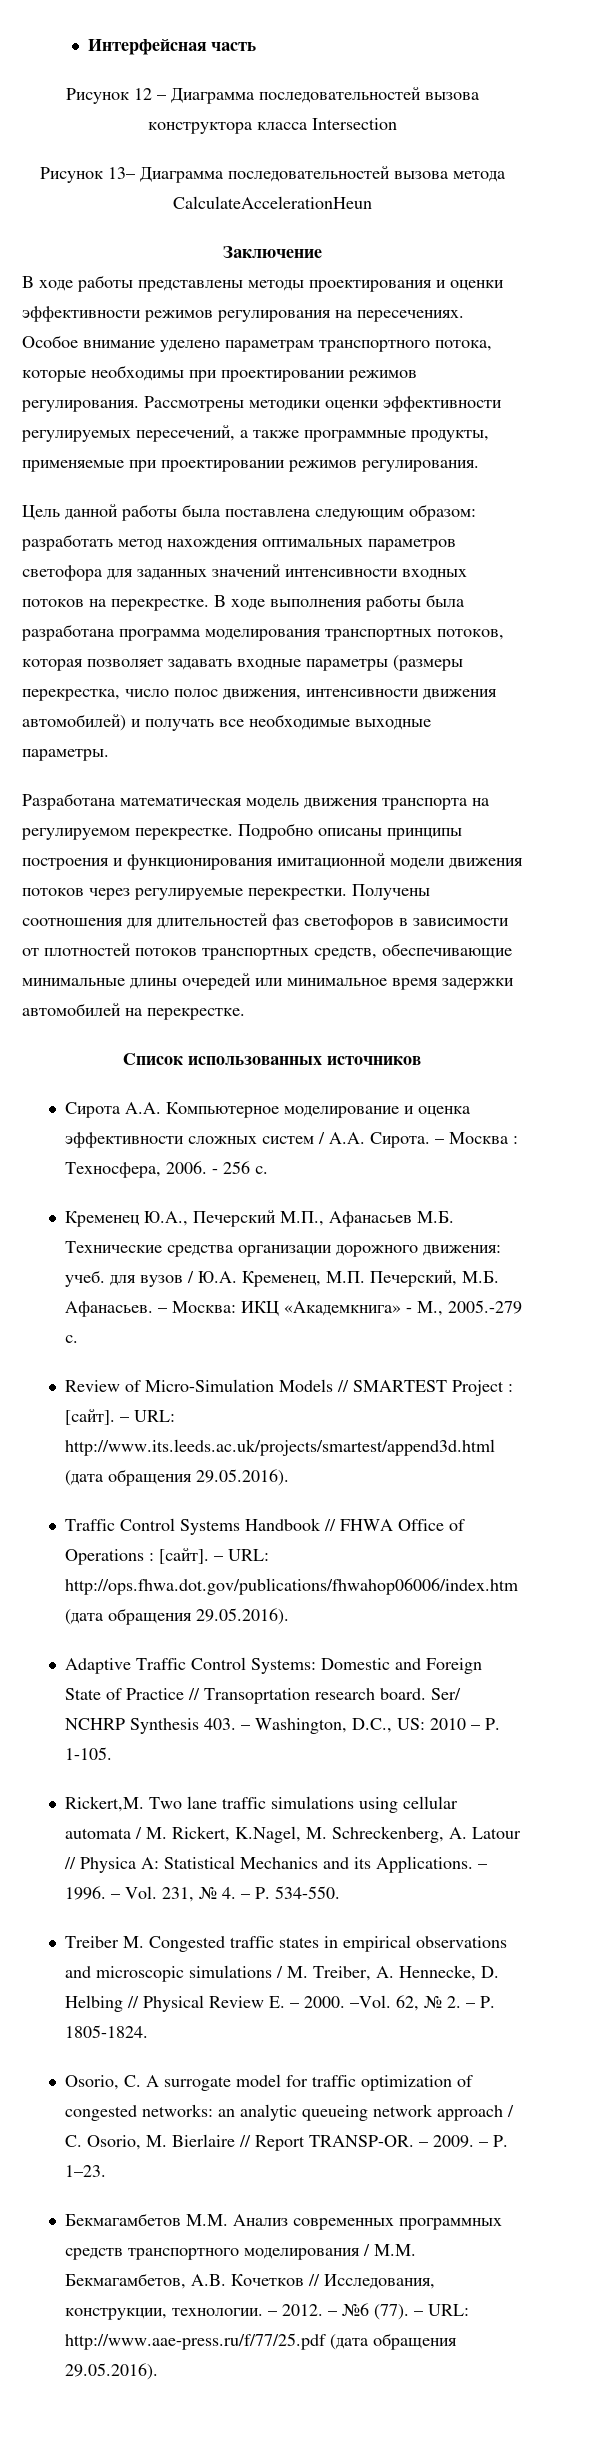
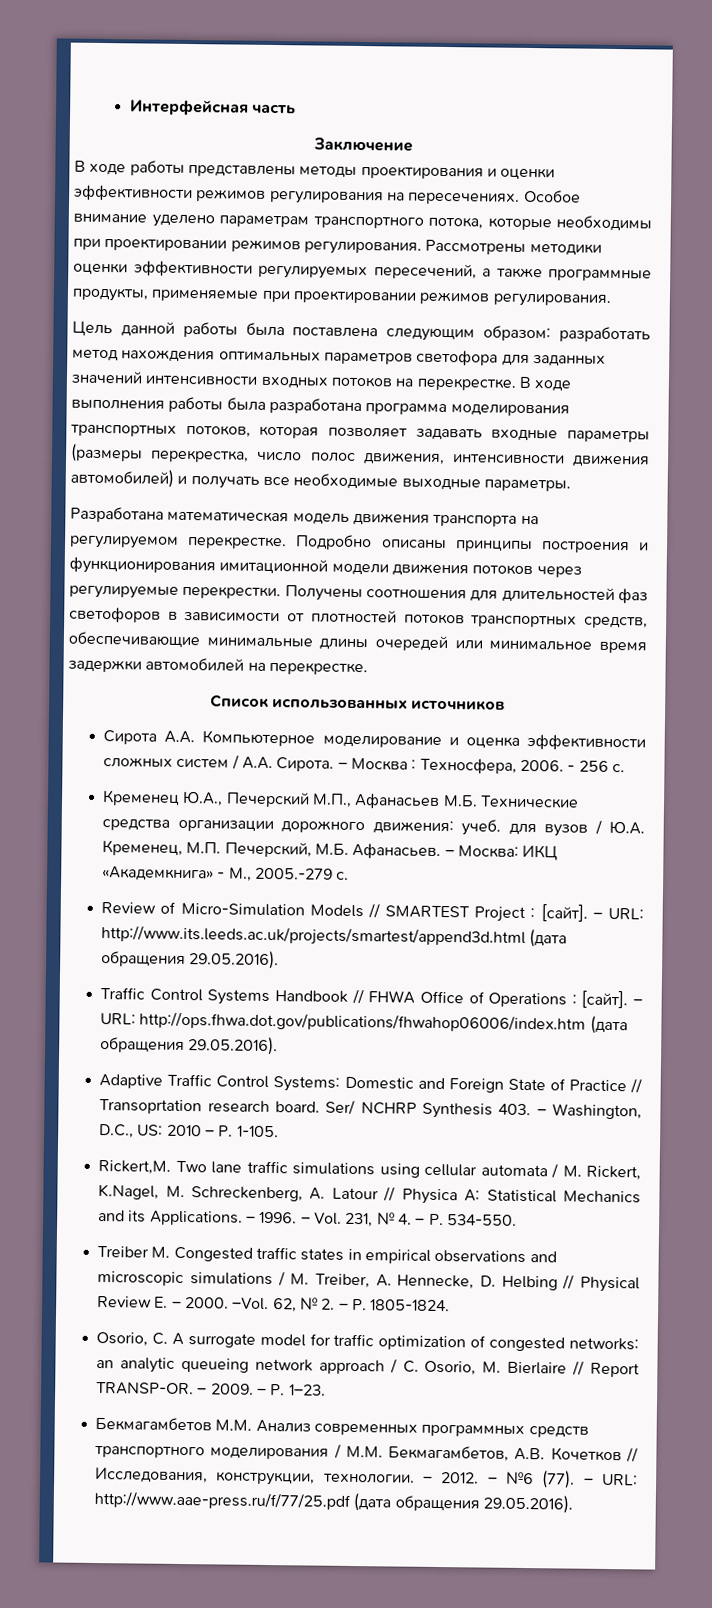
[65,87,480,104] [147,118,397,134] [39,166,506,183] [172,196,372,209] // Рисунок 12 – Диаграмма последовательностей вызова конструктора класса Intersection // Рисунок 13– Диаграмма последовательностей вызова метода CalculateAccelerationHeun -> (297, 108) none

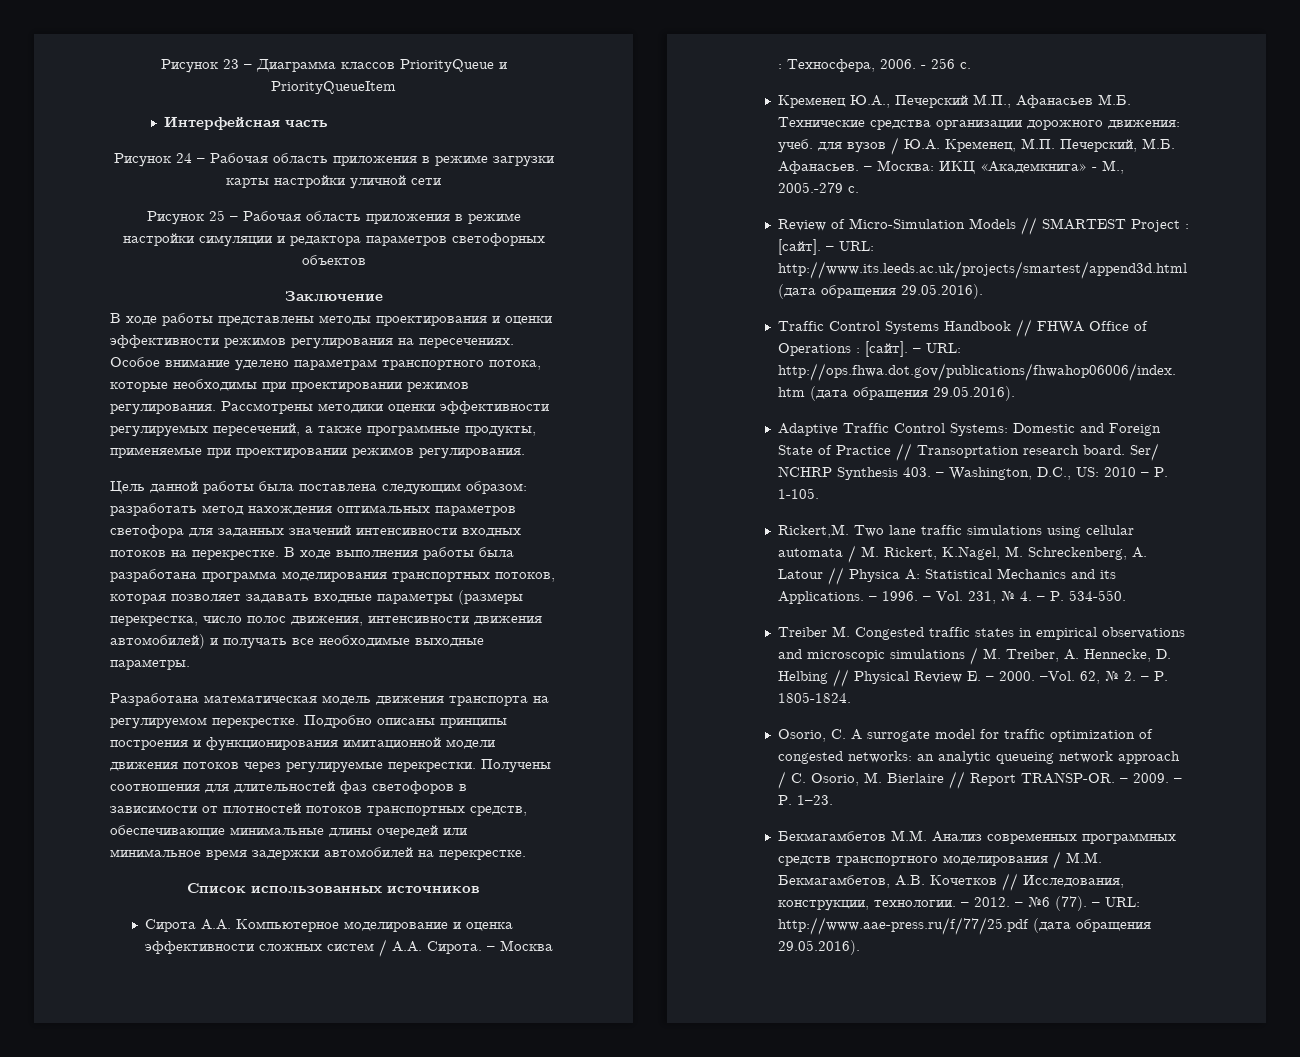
[129,99,297,116] Интерфейсная часть -> [160,59,507,73] [271,81,396,94] [164,116,329,130] [113,153,554,167] [226,175,441,189] [146,210,521,225] [122,233,545,247] [301,255,366,265] Рисунок 23 – Диаграмма классов PriorityQueue и PriorityQueueItem // Интерфейсная часть // Рисунок 24 – Рабочая область приложения в режиме загрузки карты настройки уличной сети // Рисунок 25 – Рабочая область приложения в режиме настройки симуляции и редактора параметров светофорных объектов

